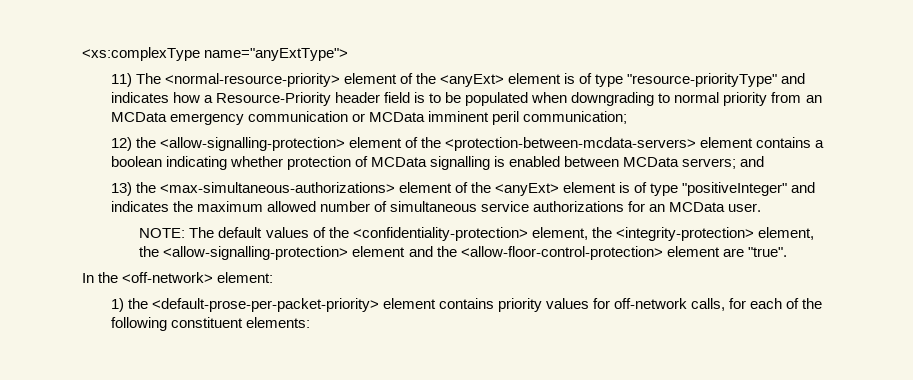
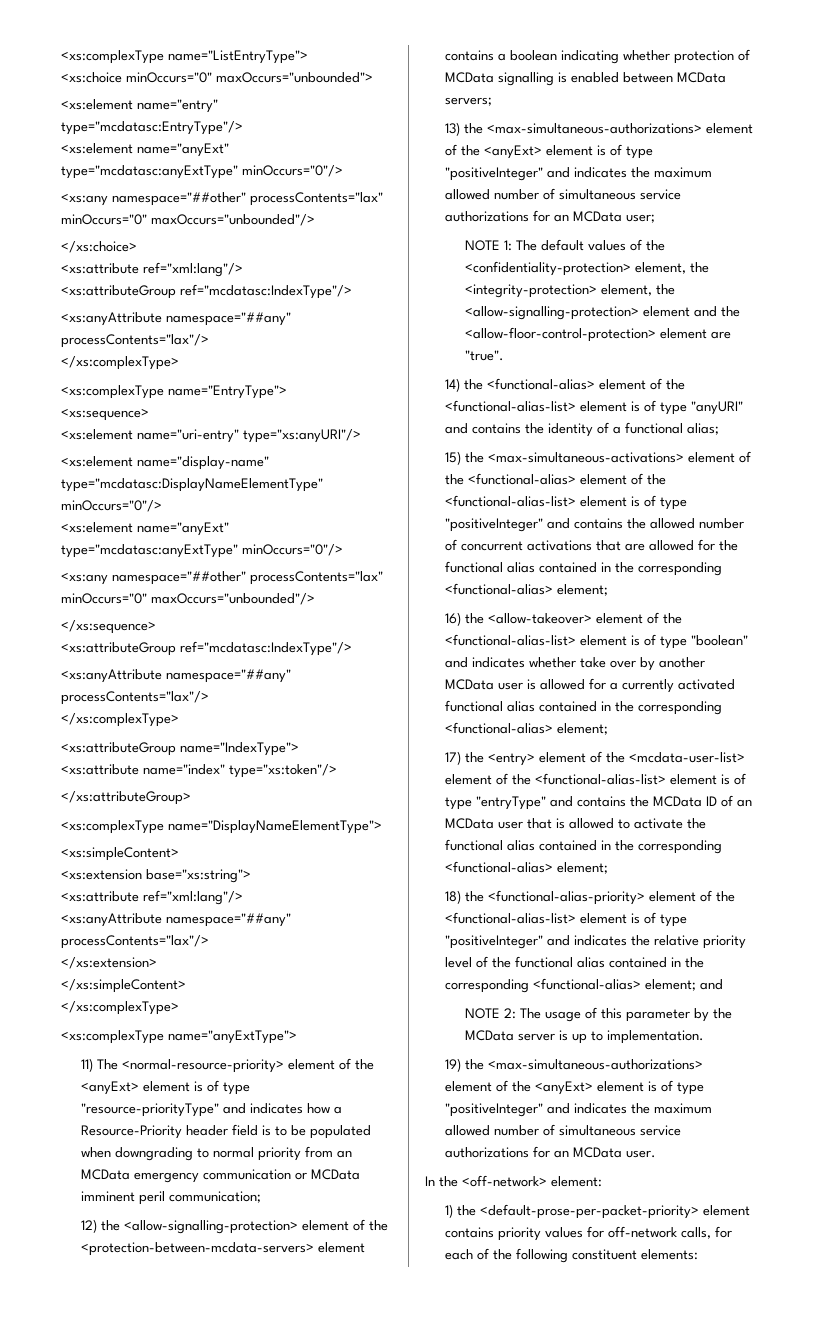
[82,47,200,61] <xs:complexType -> [61,50,308,64] [61,72,373,83] [61,99,218,113] [61,121,243,135] [61,143,229,157] [61,165,343,179] [61,192,383,206] [61,214,315,226] [61,241,137,253] [61,262,243,277] [61,284,352,299] [61,312,291,326] [61,334,209,348] [61,356,179,370] [61,385,287,399] [61,408,149,421] [61,429,361,443] [61,456,269,470] [61,478,323,492] [61,500,162,512] [61,522,229,536] [61,544,343,558] [61,571,383,585] [61,593,315,605] [61,620,156,634] [61,641,352,656] [61,669,291,683] [61,691,209,705] [61,713,179,727] [61,742,299,756] [61,764,337,778] [61,791,191,805] [61,820,382,834] [61,847,179,861] [61,869,251,883] [61,890,243,905] [61,913,291,927] [61,935,209,949] [61,957,157,969] [61,979,186,993] [61,1001,179,1015] [61,1030,164,1044] <xs:complexType name="ListEntryType"> // <xs:choice minOccurs="0" maxOccurs="unbounded"> // <xs:element name="entry" type="mcdatasc:EntryType"/> // <xs:element name="anyExt" type="mcdatasc:anyExtType" minOccurs="0"/> // <xs:any namespace="##other" processContents="lax" minOccurs="0" maxOccurs="unbounded"/> // </xs:choice> // <xs:attribute ref="xml:lang"/> // <xs:attributeGroup ref="mcdatasc:IndexType"/> // <xs:anyAttribute namespace="##any" processContents="lax"/> // </xs:complexType> // <xs:complexType name="EntryType"> // <xs:sequence> // <xs:element name="uri-entry" type="xs:anyURI"/> // <xs:element name="display-name" type="mcdatasc:DisplayNameElementType" minOccurs="0"/> // <xs:element name="anyExt" type="mcdatasc:anyExtType" minOccurs="0"/> // <xs:any namespace="##other" processContents="lax" minOccurs="0" maxOccurs="unbounded"/> // </xs:sequence> // <xs:attributeGroup ref="mcdatasc:IndexType"/> // <xs:anyAttribute namespace="##any" processContents="lax"/> // </xs:complexType> // <xs:attributeGroup name="IndexType"> // <xs:attribute name="index" type="xs:token"/> // </xs:attributeGroup> // <xs:complexType name="DisplayNameElementType"> // <xs:simpleContent> // <xs:extension base="xs:string"> // <xs:attribute ref="xml:lang"/> // <xs:anyAttribute namespace="##any" processContents="lax"/> // </xs:extension> // </xs:simpleContent> // </xs:complexType> // <xs:complexType
[740,156,765,167] and -> (493, 101) none
[728,203,762,212] [139,228,186,238] user. // NOTE: -> [626,214,656,223] [465,240,513,251] user; // NOTE 1:
(787, 252) none -> [445,378,686,392] [445,400,744,415] [445,422,720,437] [445,451,752,465] [445,473,667,485] [445,495,688,510] [445,518,745,532] [445,539,739,551] [445,561,723,576] [445,583,609,596] [445,612,683,626] [445,634,749,649] [445,657,706,671] [445,678,736,693] [445,700,723,715] [445,722,609,735] [445,751,746,766] [445,773,747,785] [445,795,753,810] [445,818,707,829] [445,839,723,854] [445,861,609,874] [445,890,736,905] [445,912,688,927] [445,935,747,949] [445,956,705,968] [445,978,724,993] [465,1007,733,1022] [465,1030,705,1044] [445,1058,704,1072] [445,1080,705,1095] [445,1103,713,1117] [445,1124,682,1136] [445,1146,657,1158] // 14) the <functional-alias> element of the <functional-alias-list> element is of type "anyURI" and contains the identity of a functional alias; // 15) the <max-simultaneous-activations> element of the <functional-alias> element of the <functional-alias-list> element is of type "positiveInteger" and contains the allowed number of concurrent activations that are allowed for the functional alias contained in the corresponding <functional-alias> element; // 16) the <allow-takeover> element of the <functional-alias-list> element is of type "boolean" and indicates whether take over by another MCData user is allowed for a currently activated functional alias contained in the corresponding <functional-alias> element; // 17) the <entry> element of the <mcdata-user-list> element of the <functional-alias-list> element is of type "entryType" and contains the MCData ID of an MCData user that is allowed to activate the functional alias contained in the corresponding <functional-alias> element; // 18) the <functional-alias-priority> element of the <functional-alias-list> element is of type "positiveInteger" and indicates the relative priority level of the functional alias contained in the corresponding <functional-alias> element; and // NOTE 2: The usage of this parameter by the MCData server is up to implementation. // 19) the <max-simultaneous-authorizations> element of the <anyExt> element is of type "positiveInteger" and indicates the maximum allowed number of simultaneous service authorizations for an MCData user.

